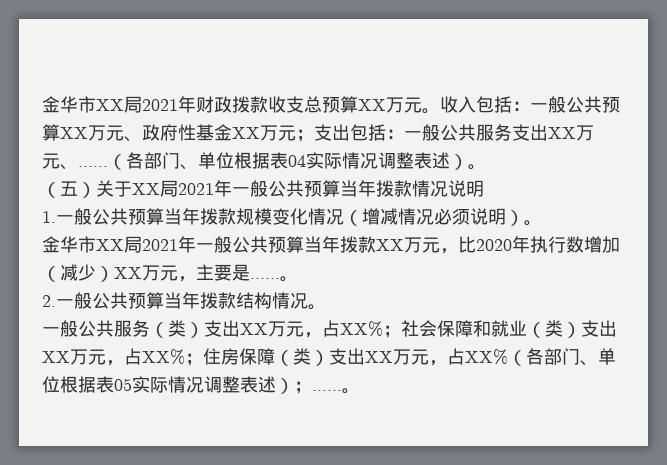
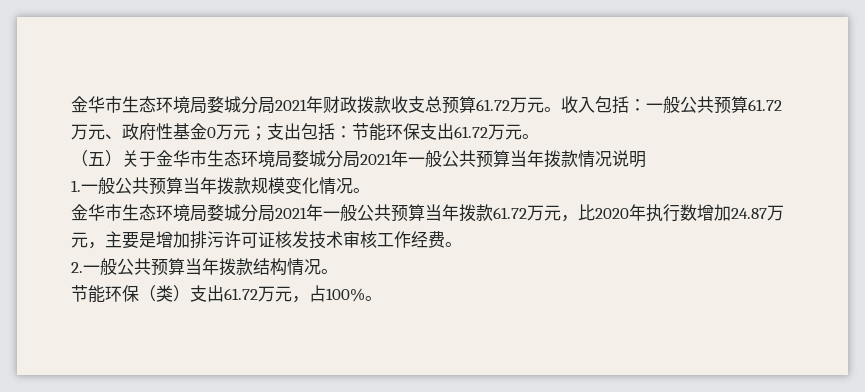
[42,96,124,113] 金华市XX -> [71,96,258,114] 金华市生态环境局婺城分
[358,99,386,111] XX -> [476,99,510,111] 61.72
[60,127,88,139] XX -> [748,99,782,111] 61.72
[232,127,260,139] XX -> [207,127,216,138] 0
[404,124,594,141] [42,152,486,170] [42,180,160,198] 一般公共服务支出XX万元、……（各部门、单位根据表04实际情况调整表述）。 // （五）关于XX -> [352,123,539,141] [71,150,343,168] 节能环保支出61.72万元。 // （五）关于金华市生态环境局婺城分
[344,208,542,226] [42,236,404,253] （增减情况必须说明）。 // 金华市XX局2021年一般公共预算当年拨款XX -> [353,188,370,193] [71,204,527,222] 。 // 金华市生态环境局婺城分局2021年一般公共预算当年拨款61.72
[42,264,280,282] （减少）XX万元，主要是…… -> [731,205,784,221] [71,231,445,249] 24.87万元，主要是增加排污许可证核发技术审核工作经费
[42,320,617,338] [42,348,616,366] [42,376,342,394] 一般公共服务（类）支出XX万元，占XX%；社会保障和就业（类）支出XX万元，占XX%；住房保障（类）支出XX万元，占XX%（各部门、单位根据表05实际情况调整表述）；…… -> [71,285,365,303] 节能环保（类）支出61.72万元，占100%

